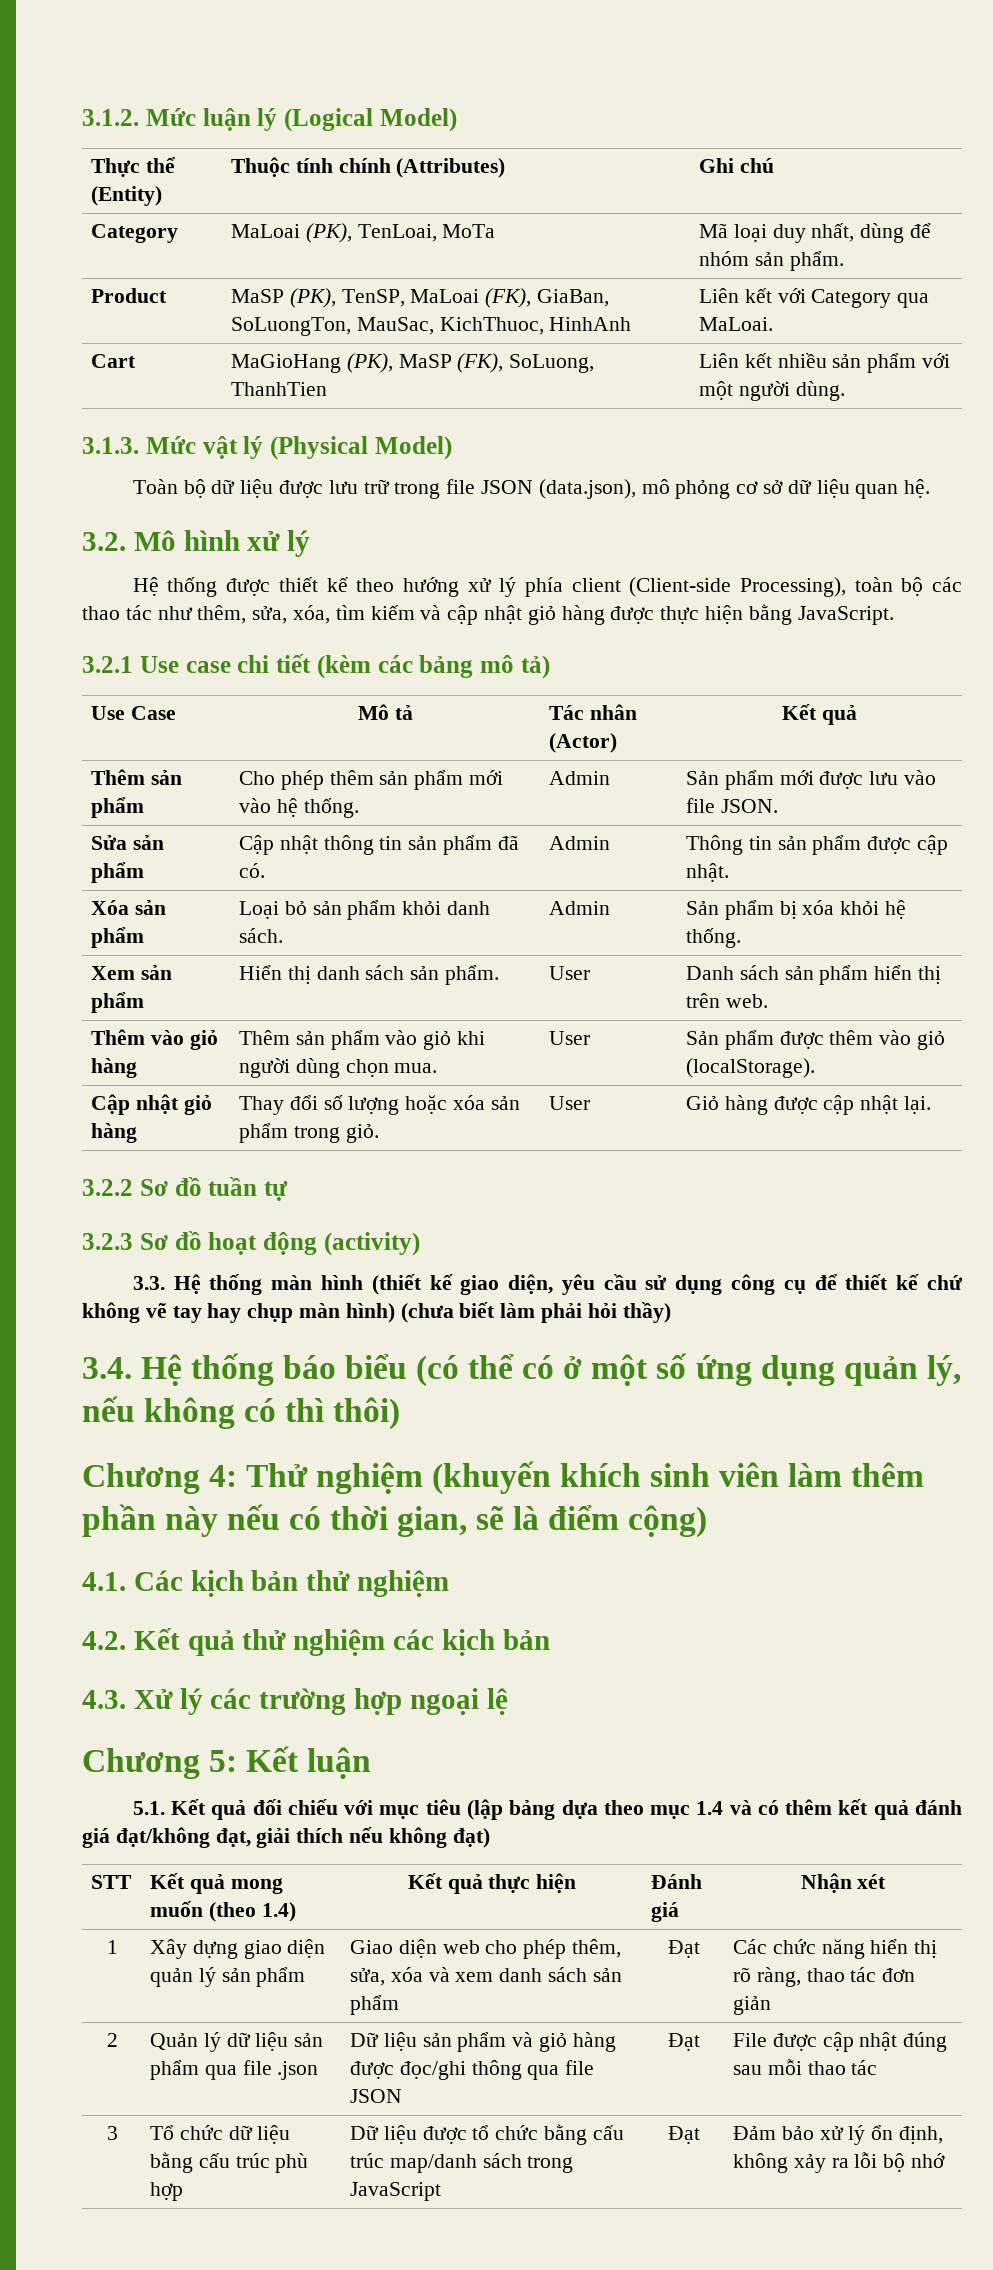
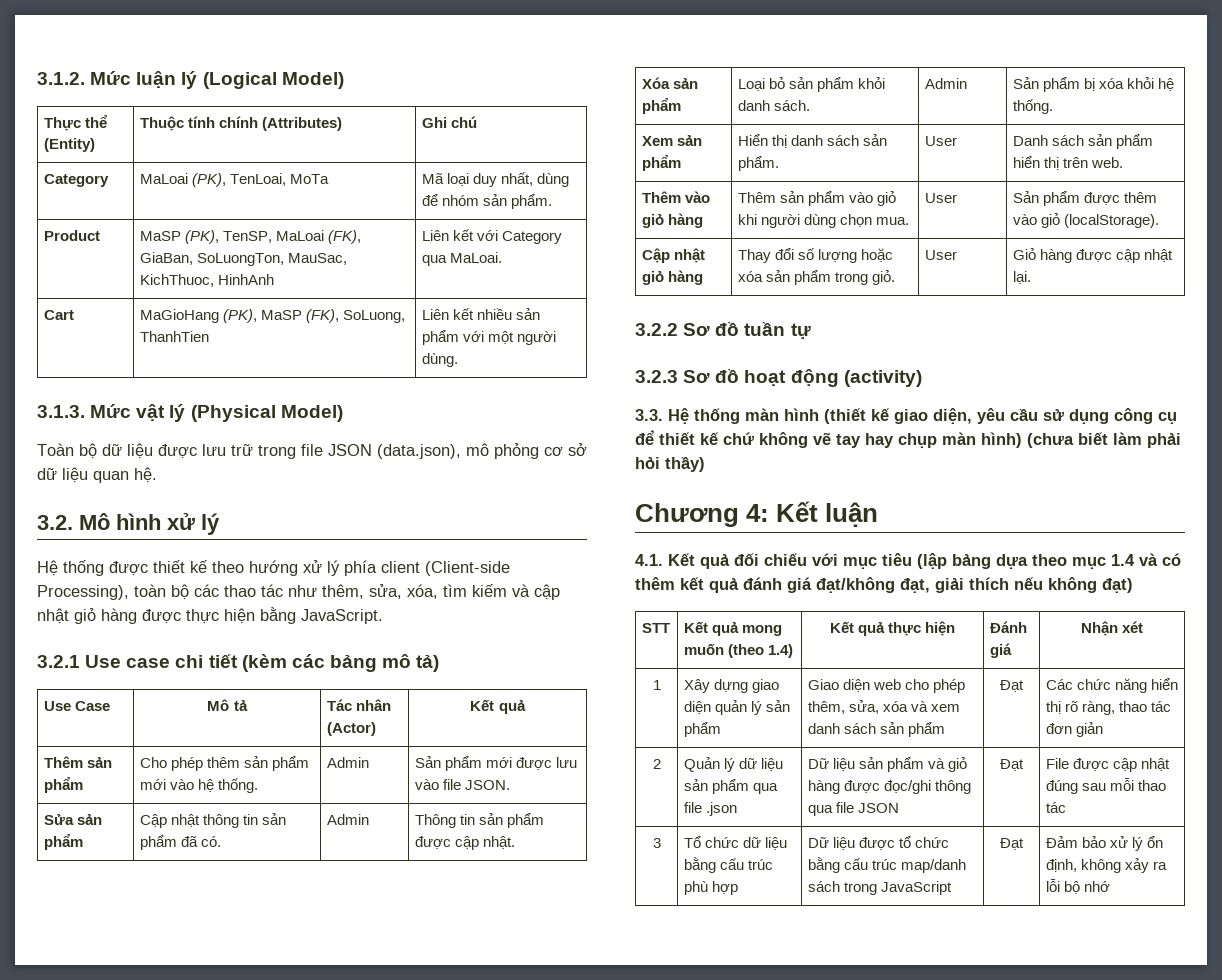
[82,1353,961,1387] [82,1396,401,1430] [82,1461,925,1495] [82,1504,708,1538] [82,1570,450,1597] [82,1628,550,1656] [82,1688,508,1715] [82,1748,238,1779] 3.4. Hệ thống báo biểu (có thể có ở một số ứng dụng quản lý, nếu không có thì thôi) // Chương 4: Thử nghiệm (khuyến khích sinh viên làm thêm phần này nếu có thời gian, sẽ là điểm cộng) // 4.1. Các kịch bản thử nghiệm // 4.2. Kết quả thử nghiệm các kịch bản // 4.3. Xử lý các trường hợp ngoại lệ // Chương 5: -> [635,503,770,527] Chương 4:
[132,1801,165,1815] 5.1. -> [635,554,663,566] 4.1.

